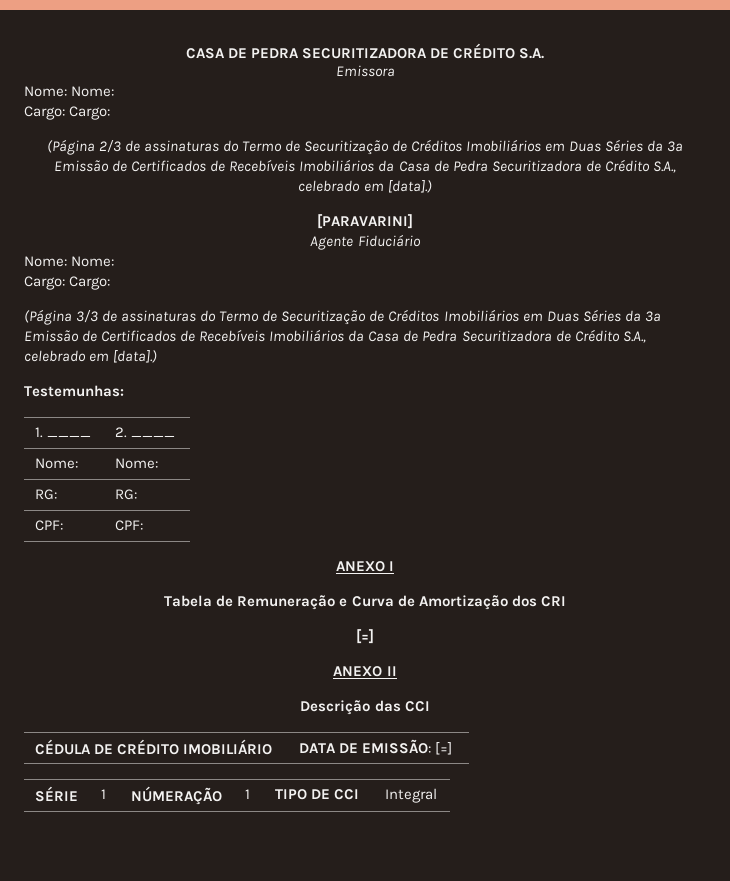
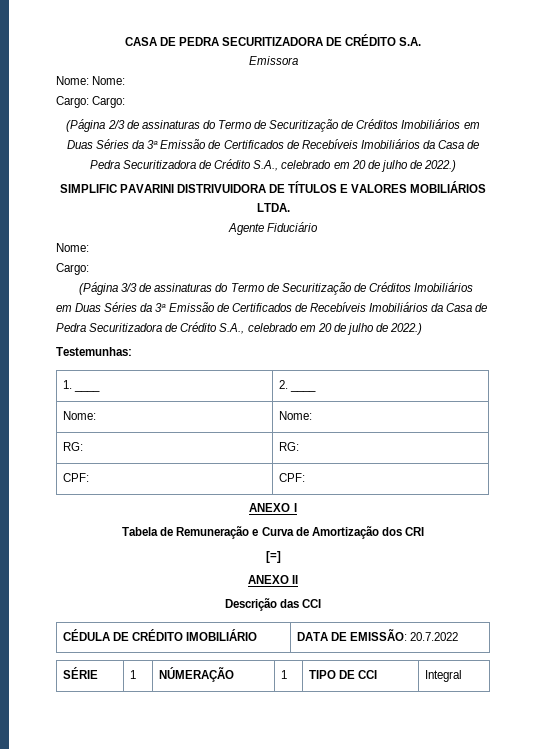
[387,180,432,193] [317,214,413,229] [data].) // [PARAVARINI] -> [351,160,457,172] [59,181,487,193] [256,203,290,212] 20 de julho de 2022.) // SIMPLIFIC PAVARINI DISTRIVUIDORA DE TÍTULOS E VALORES MOBILIÁRIOS LTDA.
[71,256,115,267] [24,276,111,290] Nome: // Cargo: Cargo: -> [56,263,89,275] // Cargo:
[113,350,158,363] [data].) -> [317,323,423,335] 20 de julho de 2022.)
[435,742,453,755] [=] -> [410,632,459,641] 20.7.2022

